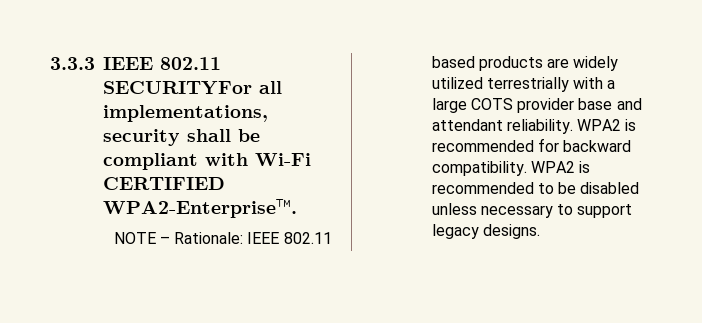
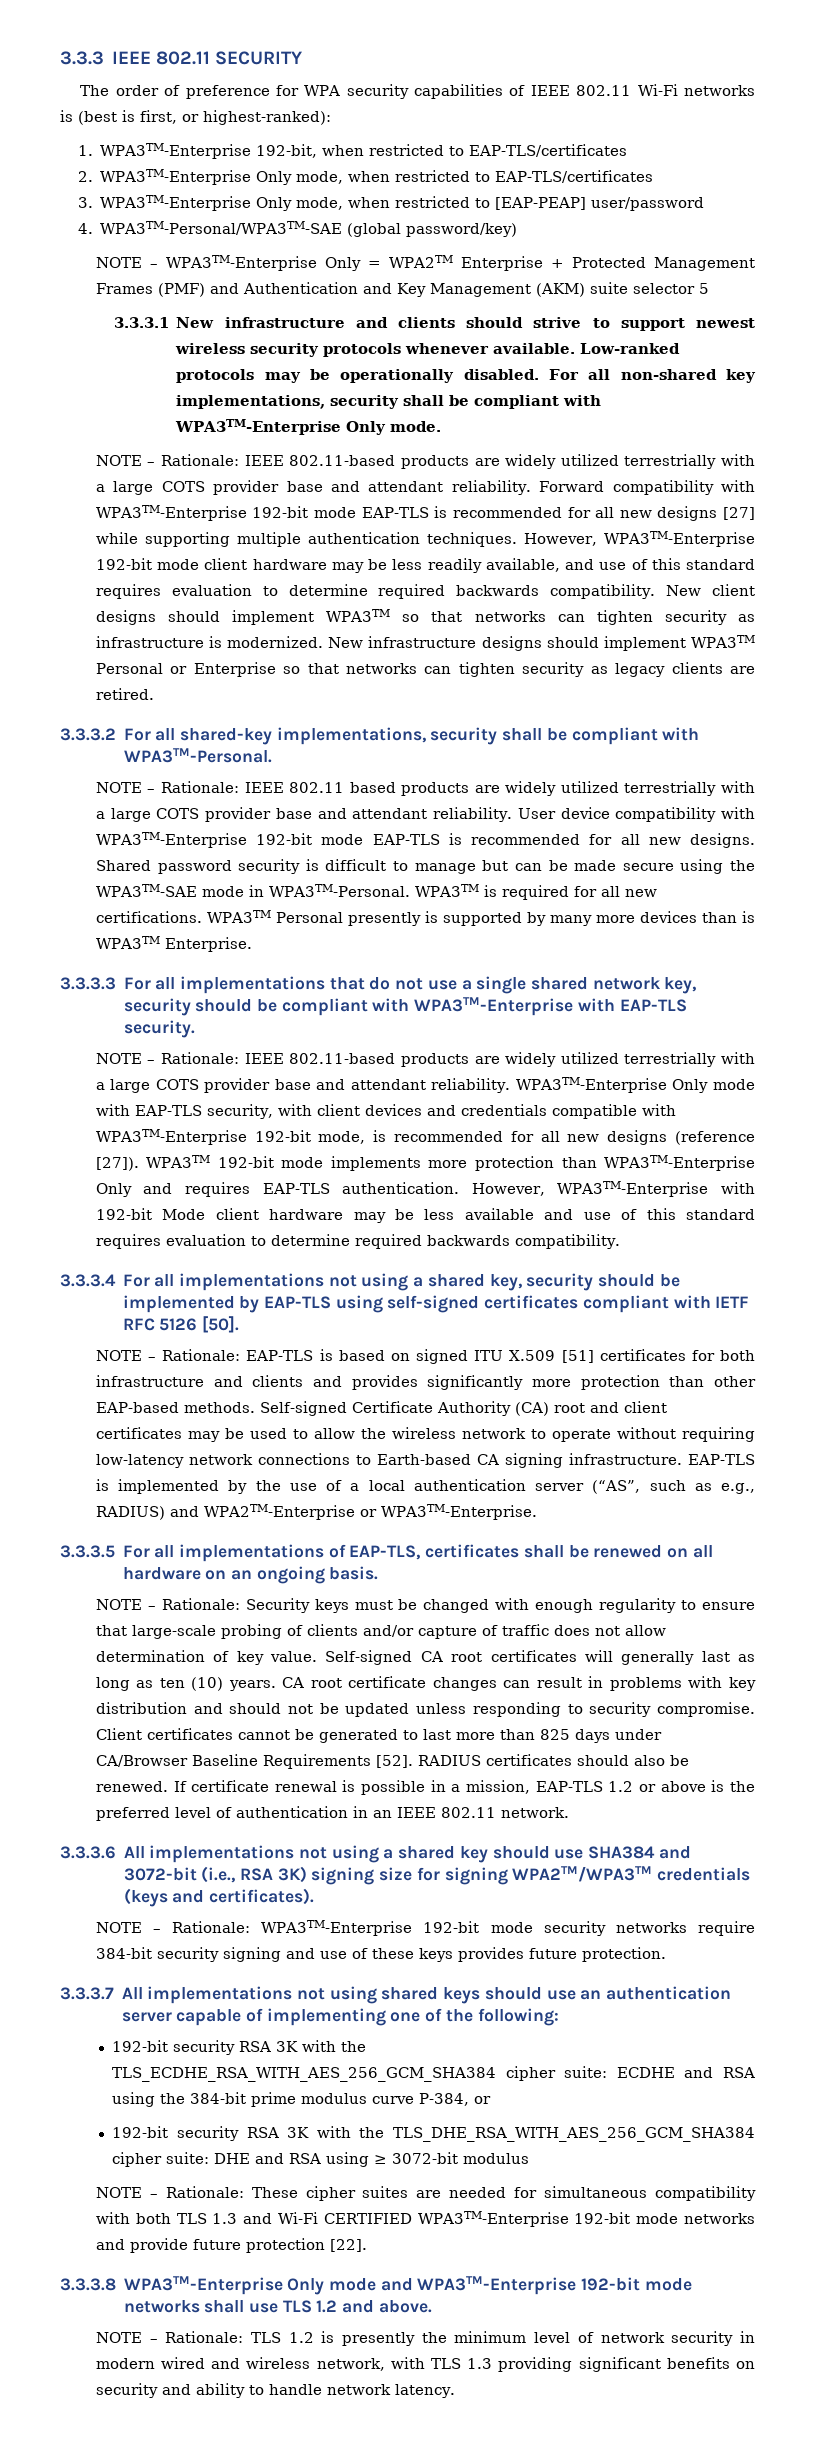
[103,81,282,95] [103,105,268,122] [103,129,260,146] [103,153,311,170] [103,177,225,190] [103,199,297,218] SECURITYFor all implementations, security shall be compliant with Wi-Fi CERTIFIED WPA2-Enterprise™. -> [214,51,302,65] [80,84,755,99] [60,110,331,125] [77,143,628,159] [77,169,654,185] [77,195,705,211] [77,221,518,237] [95,255,756,271] [95,282,709,297] [113,317,755,331] [175,343,681,357] [176,369,756,383] [176,395,602,409] [175,419,442,435] [95,454,755,469] [95,480,755,495] [95,505,756,521] [95,531,755,547] [95,558,755,573] [95,584,755,599] [95,609,756,625] [95,635,755,651] [95,662,755,677] [95,688,154,700] [60,727,700,745] [123,748,272,763] SECURITY // The order of preference for WPA security capabilities of IEEE 802.11 Wi-Fi networks is (best is first, or highest-ranked): // 1. WPA3TM-Enterprise 192-bit, when restricted to EAP-TLS/certificates // 2. WPA3TM-Enterprise Only mode, when restricted to EAP-TLS/certificates // 3. WPA3TM-Enterprise Only mode, when restricted to [EAP-PEAP] user/password // 4. WPA3TM-Personal/WPA3TM-SAE (global password/key) // NOTE – WPA3TM-Enterprise Only = WPA2TM Enterprise + Protected Management Frames (PMF) and Authentication and Key Management (AKM) suite selector 5 // 3.3.3.1 New infrastructure and clients should strive to support newest wireless security protocols whenever available. Low-ranked protocols may be operationally disabled. For all non-shared key implementations, security shall be compliant with WPA3TM-Enterprise Only mode. // NOTE – Rationale: IEEE 802.11-based products are widely utilized terrestrially with a large COTS provider base and attendant reliability. Forward compatibility with WPA3TM-Enterprise 192-bit mode EAP-TLS is recommended for all new designs [27] while supporting multiple authentication techniques. However, WPA3TM-Enterprise 192-bit mode client hardware may be less readily available, and use of this standard requires evaluation to determine required backwards compatibility. New client designs should implement WPA3TM so that networks can tighten security as infrastructure is modernized. New infrastructure designs should implement WPA3TM Personal or Enterprise so that networks can tighten security as legacy clients are retired. // 3.3.3.2 For all shared-key implementations, security shall be compliant with WPA3TM-Personal.
[577,119,637,131] [431,138,632,152] [431,161,591,176] [431,182,640,194] [431,203,633,218] [431,224,540,239] WPA2 is recommended for backward compatibility. WPA2 is recommended to be disabled unless necessary to support legacy designs. -> [517,807,755,822] [95,832,755,848] [95,859,756,874] [95,884,657,900] [95,910,756,926] [95,936,252,952] [60,976,697,994] [123,997,687,1016] [123,1020,195,1038] [95,1052,755,1067] [95,1077,755,1093] [95,1104,676,1119] [95,1129,755,1145] [95,1155,755,1171] [95,1181,755,1197] [95,1208,755,1223] [95,1234,620,1249] [60,1273,680,1291] [122,1295,750,1313] [122,1316,239,1333] [95,1349,755,1364] [95,1375,756,1390] [95,1401,667,1416] [95,1427,756,1442] [95,1453,755,1468] [95,1479,755,1494] [95,1504,537,1520] [60,1544,713,1562] [122,1566,379,1584] [95,1598,755,1613] [95,1624,666,1639] [95,1650,755,1665] [95,1676,756,1691] [95,1702,755,1717] [95,1728,662,1743] [95,1754,689,1769] [95,1780,756,1795] [95,1806,569,1821] [60,1845,691,1863] [123,1866,751,1885] [123,1888,314,1907] [95,1920,755,1936] [95,1947,666,1962] [60,1986,732,2004] [121,2008,559,2026] [112,2040,367,2055] [112,2066,756,2082] [112,2092,492,2107] [112,2126,755,2142] [112,2152,530,2167] [95,2186,756,2201] [95,2211,755,2227] [95,2238,367,2253] [60,2276,692,2295] [123,2300,432,2313] [95,2331,755,2346] [95,2357,756,2372] [95,2383,455,2398] User device compatibility with WPA3TM-Enterprise 192-bit mode EAP-TLS is recommended for all new designs. Shared password security is difficult to manage but can be made secure using the WPA3TM-SAE mode in WPA3TM-Personal. WPA3TM is required for all new certifications. WPA3TM Personal presently is supported by many more devices than is WPA3TM Enterprise. // 3.3.3.3 For all implementations that do not use a single shared network key, security should be compliant with WPA3TM-Enterprise with EAP-TLS security. // NOTE – Rationale: IEEE 802.11-based products are widely utilized terrestrially with a large COTS provider base and attendant reliability. WPA3TM-Enterprise Only mode with EAP-TLS security, with client devices and credentials compatible with WPA3TM-Enterprise 192-bit mode, is recommended for all new designs (reference [27]). WPA3TM 192-bit mode implements more protection than WPA3TM-Enterprise Only and requires EAP-TLS authentication. However, WPA3TM-Enterprise with 192-bit Mode client hardware may be less available and use of this standard requires evaluation to determine required backwards compatibility. // 3.3.3.4 For all implementations not using a shared key, security should be implemented by EAP-TLS using self-signed certificates compliant with IETF RFC 5126 [50]. // NOTE – Rationale: EAP-TLS is based on signed ITU X.509 [51] certificates for both infrastructure and clients and provides significantly more protection than other EAP-based methods. Self-signed Certificate Authority (CA) root and client certificates may be used to allow the wireless network to operate without requiring low-latency network connections to Earth-based CA signing infrastructure. EAP-TLS is implemented by the use of a local authentication server (“AS”, such as e.g., RADIUS) and WPA2TM-Enterprise or WPA3TM-Enterprise. // 3.3.3.5 For all implementations of EAP-TLS, certificates shall be renewed on all hardware on an ongoing basis. // NOTE – Rationale: Security keys must be changed with enough regularity to ensure that large-scale probing of clients and/or capture of traffic does not allow determination of key value. Self-signed CA root certificates will generally last as long as ten (10) years. CA root certificate changes can result in problems with key distribution and should not be updated unless responding to security compromise. Client certificates cannot be generated to last more than 825 days under CA/Browser Baseline Requirements [52]. RADIUS certificates should also be renewed. If certificate renewal is possible in a mission, EAP-TLS 1.2 or above is the preferred level of authentication in an IEEE 802.11 network. // 3.3.3.6 All implementations not using a shared key should use SHA384 and 3072-bit (i.e., RSA 3K) signing size for signing WPA2TM/WPA3TM credentials (keys and certificates). // NOTE – Rationale: WPA3TM-Enterprise 192-bit mode security networks require 384-bit security signing and use of these keys provides future protection. // 3.3.3.7 All implementations not using shared keys should use an authentication server capable of implementing one of the following: // 192-bit security RSA 3K with the TLS_ECDHE_RSA_WITH_AES_256_GCM_SHA384 cipher suite: ECDHE and RSA using the 384-bit prime modulus curve P-384, or // 192-bit security RSA 3K with the TLS_DHE_RSA_WITH_AES_256_GCM_SHA384 cipher suite: DHE and RSA using ≥ 3072-bit modulus // NOTE – Rationale: These cipher suites are needed for simultaneous compatibility with both TLS 1.3 and Wi-Fi CERTIFIED WPA3TM-Enterprise 192-bit mode networks and provide future protection [22]. // 3.3.3.8 WPA3TM-Enterprise Only mode and WPA3TM-Enterprise 192-bit mode networks shall use TLS 1.2 and above. // NOTE – Rationale: TLS 1.2 is presently the minimum level of network security in modern wired and wireless network, with TLS 1.3 providing significant benefits on security and ability to handle network latency.

